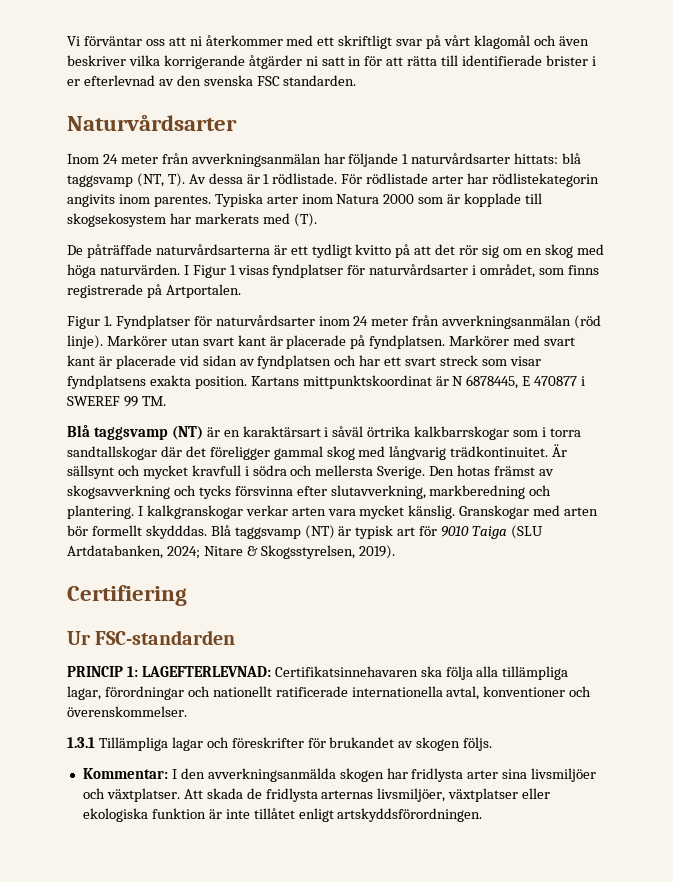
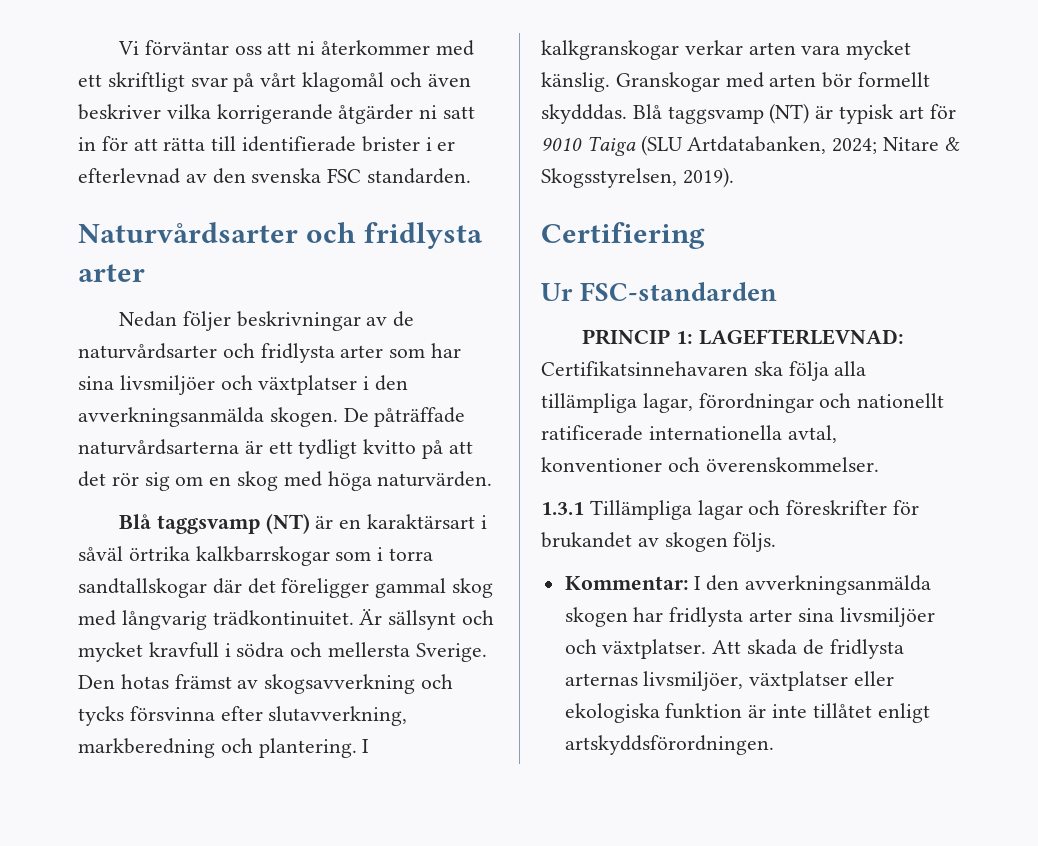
[67,153,582,167] [67,173,599,187] [67,193,543,207] [67,213,317,227] // Inom 24 meter från avverkningsanmälan har följande 1 naturvårdsarter hittats: blå taggsvamp (NT, T). Av dessa är 1 rödlistade. För rödlistade arter har rödlistekategorin angivits inom parentes. Typiska arter inom Natura 2000 som är kopplade till skogsekosystem har markerats med (T). // -> [306,222,484,249] [78,264,145,282] [119,311,415,331] [78,343,462,363] [78,375,409,395] [78,407,338,427] och fridlysta arter // Nedan följer beskrivningar av de naturvårdsarter och fridlysta arter som har sina livsmiljöer och växtplatser i den avverkningsanmälda skogen.
[183,264,599,278] [67,284,241,298] [67,315,602,329] [67,335,576,349] [67,355,541,369] [67,375,586,389] [67,396,166,407] I Figur 1 visas fyndplatser för naturvårdsarter i området, som finns registrerade på Artportalen. // Figur 1. Fyndplatser för naturvårdsarter inom 24 meter från avverkningsanmälan (röd linje). Markörer utan svart kant är placerade på fyndplatsen. Markörer med svart kant är placerade vid sidan av fyndplatsen och har ett svart streck som visar fyndplatsens exakta position. Kartans mittpunktskoordinat är N 6878445, E 470877 i SWEREF 99 TM. -> (493, 479) none

